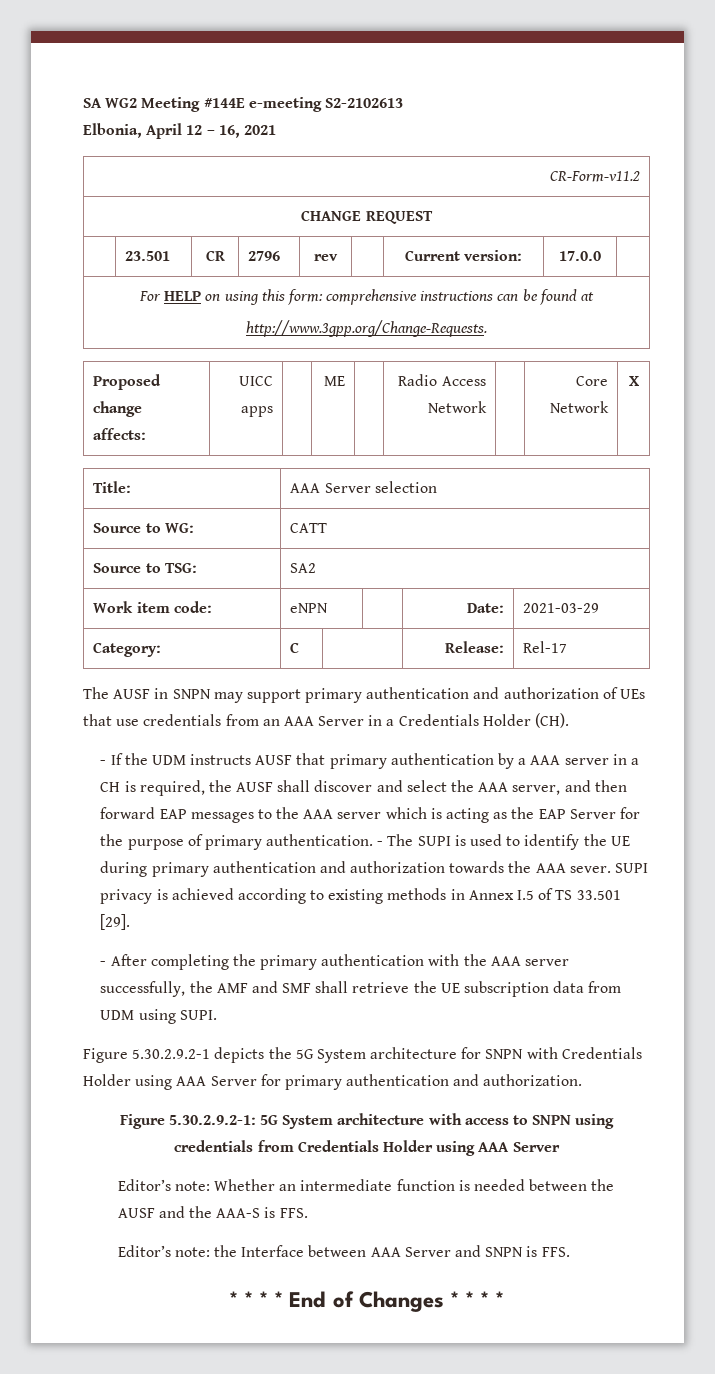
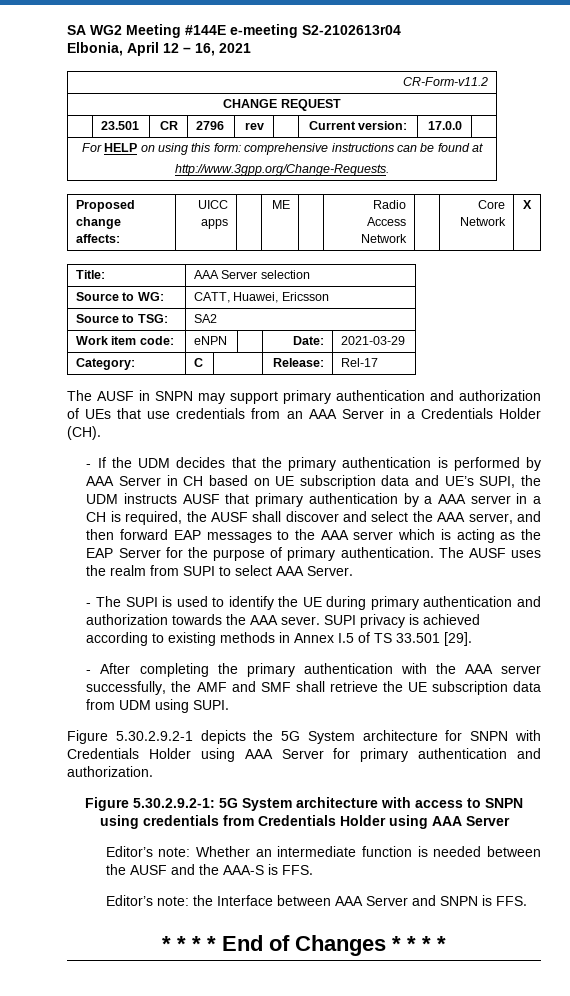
[324,98,403,108] S2-2102613 -> [302,25,401,35] S2-2102613r04
[290,523,328,533] CATT -> [193,292,329,303] CATT, Huawei, Ericsson
(186, 760) none -> [176,457,542,471] [86,475,541,489] [86,494,119,504] decides that the primary authentication is performed by AAA Server in CH based on UE subscription data and UE’s SUPI, the UDM
(374, 840) none -> [438,547,541,558] [86,565,354,576] The AUSF uses the realm from SUPI to select AAA Server. //

